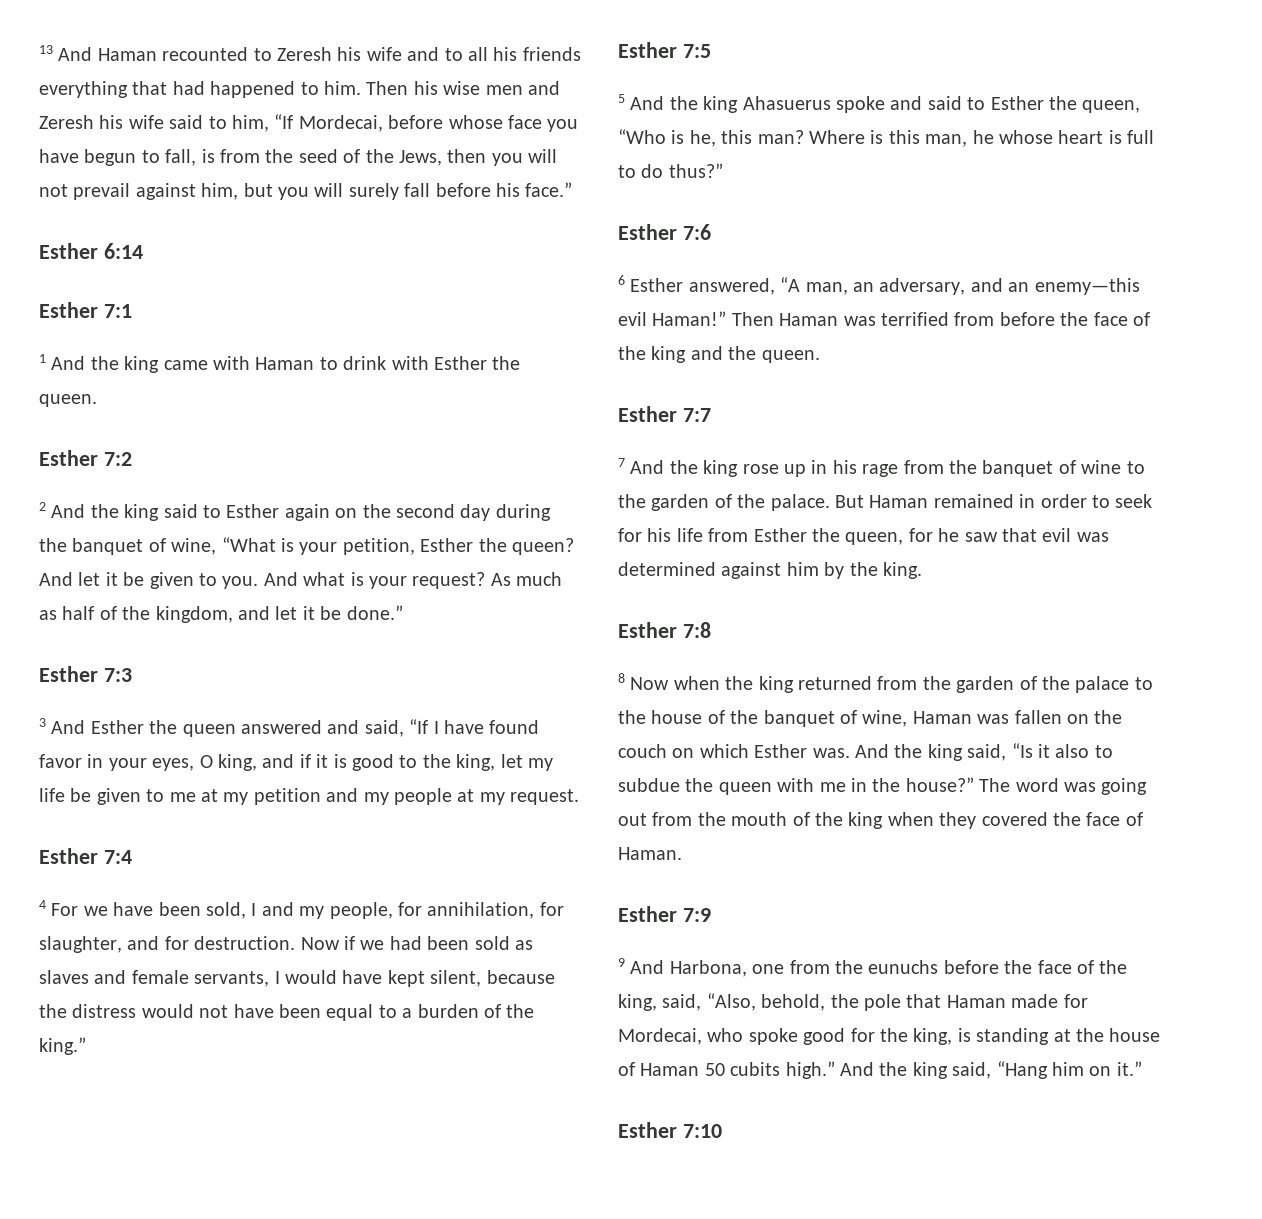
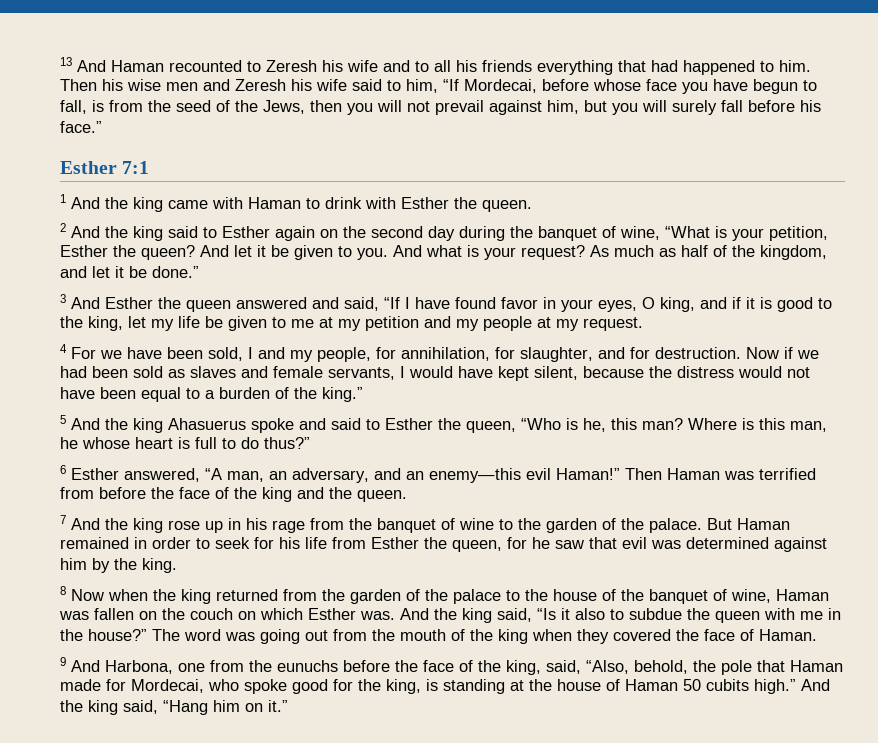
[39,243,143,259] // Esther 6:14 -> (102, 127) none
[39,450,132,466] // Esther 7:2 -> (532, 206) none
[39,666,132,682] // Esther 7:3 -> (199, 272) none
[39,848,132,864] // Esther 7:4 -> (643, 324) none
[618,42,711,58] // Esther 7:5 -> (363, 394) none
[618,224,711,240] // Esther 7:6 -> (310, 443) none
[618,406,711,422] // Esther 7:7 -> (407, 496) none
[618,622,711,638] // Esther 7:8 -> (177, 565) none
[618,906,711,922] // Esther 7:9 -> (817, 635) none
[618,1122,722,1138] // Esther 7:10 -> (288, 706) none

